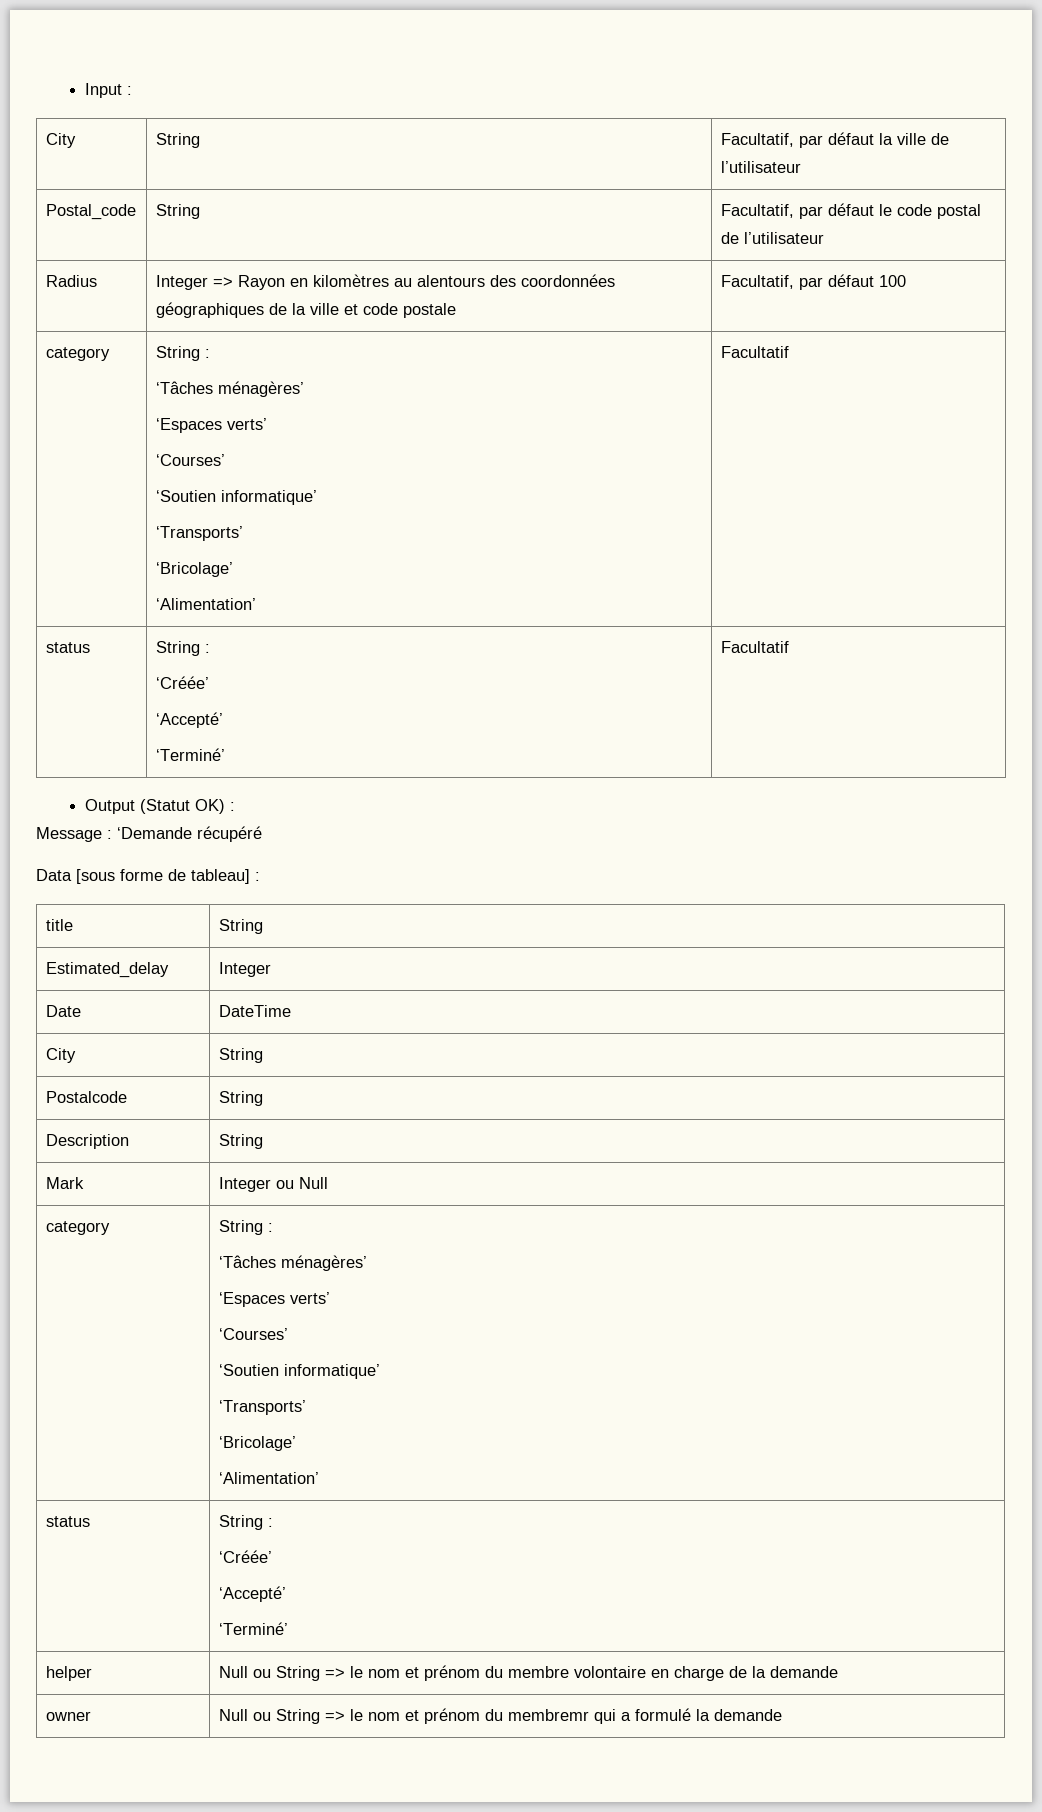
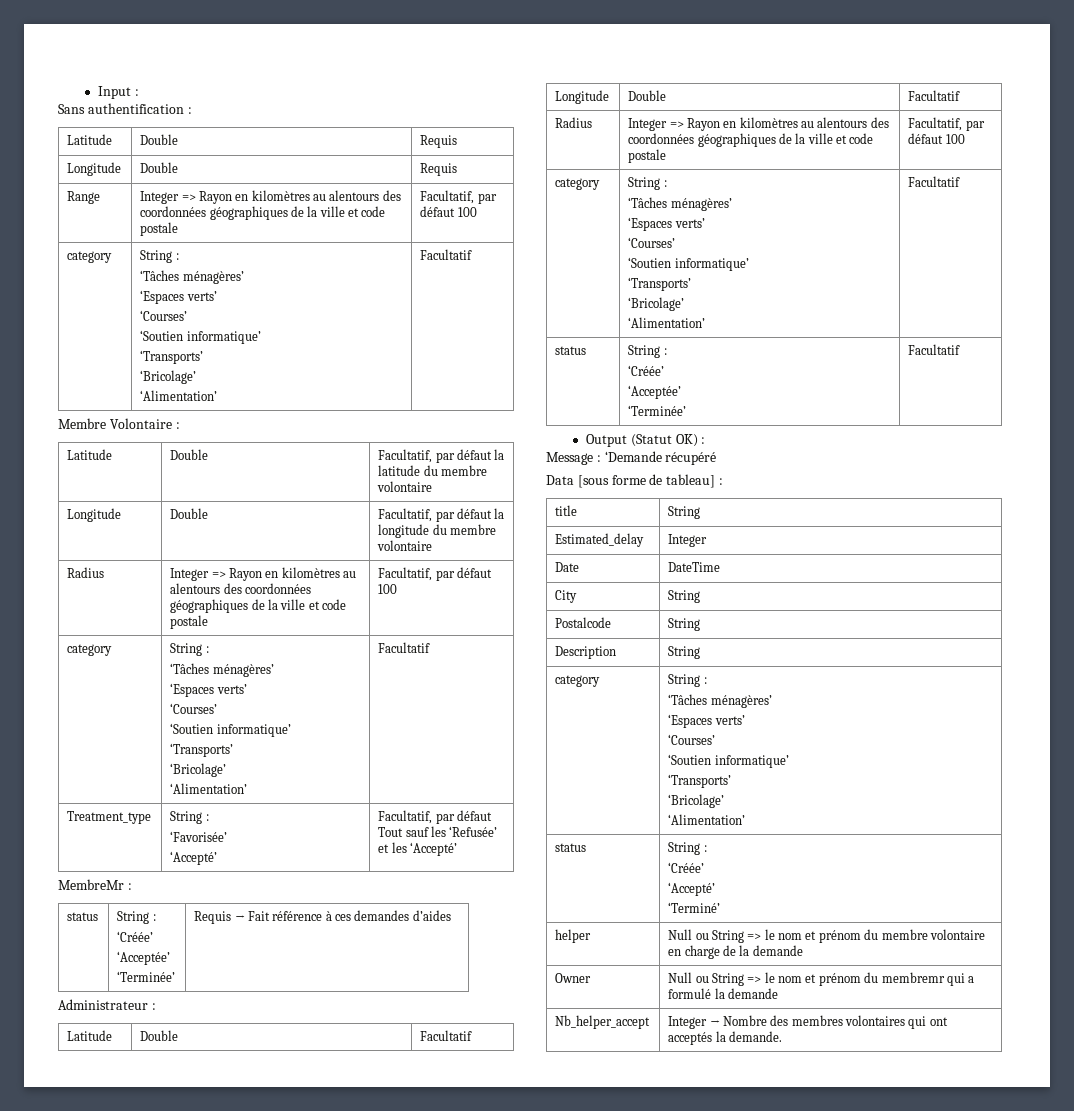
[45,133,76,148] [155,133,200,148] [720,132,949,148] [720,161,801,173] [45,204,136,220] [155,204,200,219] [720,203,981,219] [720,232,824,244] // City | String | Facultatif, par défaut la ville de l’utilisateur // Postal_code | String | Facultatif, par défaut le code postal de l’utilisateur -> [58,103,192,114] [67,134,113,145] [140,134,179,145] [420,135,458,148] [67,162,122,176] [140,162,179,173] [420,163,458,176] [67,191,101,204] [140,190,401,204] [140,206,386,220] [140,222,179,236] [420,190,497,204] [420,206,477,217] [67,251,113,263] [140,250,179,263] [140,270,244,284] [140,290,217,304] [140,310,188,321] [140,330,261,344] [140,350,204,364] [140,370,197,384] [140,390,218,401] [420,249,473,260] [58,418,180,429] [67,449,113,460] [170,449,209,460] [378,449,505,463] [378,465,487,476] [377,481,433,492] [67,508,122,522] [170,508,209,519] [378,508,505,522] [378,524,496,538] [377,540,433,551] [67,567,105,578] [170,567,356,581] [170,583,311,594] [170,599,346,613] [170,615,209,629] [378,567,492,581] [378,584,398,594] [67,644,113,656] [170,643,209,656] [170,663,274,677] [170,683,247,697] [170,703,218,714] [170,723,291,737] [170,743,234,757] [170,763,227,777] [170,783,248,794] [378,642,431,653] [67,811,152,824] [170,811,209,824] [170,831,228,842] [170,851,218,865] [378,810,492,824] [378,826,498,837] [378,842,457,856] [58,879,132,890] [67,912,99,921] [117,911,156,924] [117,931,154,942] [117,951,171,965] [117,971,176,982] [194,910,451,924] [58,999,156,1010] [67,1030,113,1041] [140,1030,179,1041] [420,1030,473,1041] [555,90,610,104] [628,90,667,101] [908,90,961,101] // Sans authentification : // Latitude | Double | Requis // Longitude | Double | Requis // Range | Integer => Rayon en kilomètres au alentours des coordonnées géographiques de la ville et code postale | Facultatif, par défaut 100 // category | String : // ‘Tâches ménagères’ // ‘Espaces verts’ // ‘Courses’ // ‘Soutien informatique’ // ‘Transports’ // ‘Bricolage’ // ‘Alimentation’ | Facultatif // Membre Volontaire : // Latitude | Double | Facultatif, par défaut la latitude du membre volontaire // Longitude | Double | Facultatif, par défaut la longitude du membre volontaire // Radius | Integer => Rayon en kilomètres au alentours des coordonnées géographiques de la ville et code postale | Facultatif, par défaut 100 // category | String : // ‘Tâches ménagères’ // ‘Espaces verts’ // ‘Courses’ // ‘Soutien informatique’ // ‘Transports’ // ‘Bricolage’ // ‘Alimentation’ | Facultatif // Treatment_type | String : // ‘Favorisée’ // ‘Accepté’ | Facultatif, par défaut Tout sauf les ‘Refusée’ et les ‘Accepté’ // MembreMr : // status | String : // ‘Créée’ // ‘Acceptée’ // ‘Terminée’ | Requis → Fait référence à ces demandes d’aides // Administrateur : // Latitude | Double | Facultatif // Longitude | Double | Facultatif
[155,712,223,728] [155,748,225,761] ‘Accepté’ // ‘Terminé’ -> [628,385,682,399] [628,405,687,416] ‘Acceptée’ // ‘Terminée’
[45,1177,84,1189] [218,1177,328,1192] // Mark | Integer ou Null -> (701, 652) none
[45,1711,91,1721] owner -> [555,973,592,983] Owner
(782, 1715) none -> [555,1015,651,1029] [668,1015,948,1029] [668,1031,782,1045] // Nb_helper_accept | Integer → Nombre des membres volontaires qui ont acceptés la demande.

